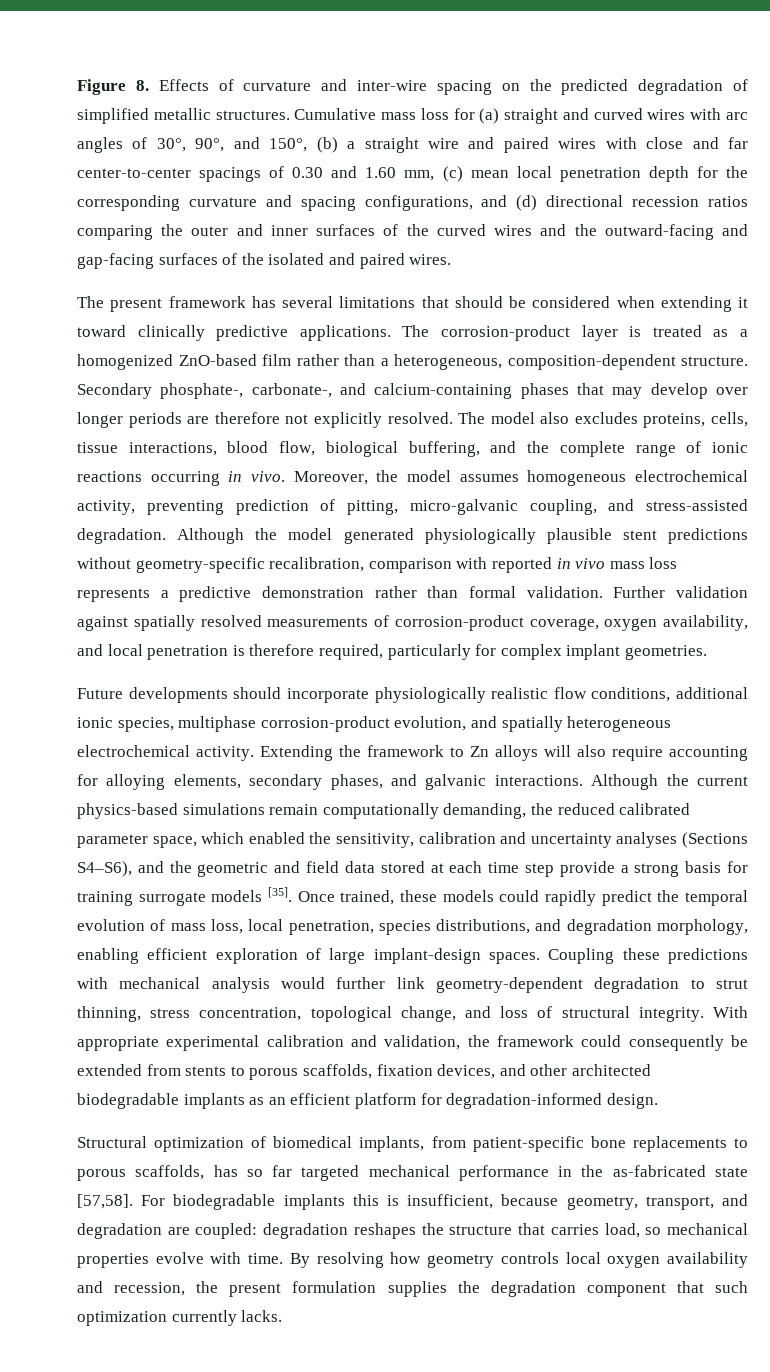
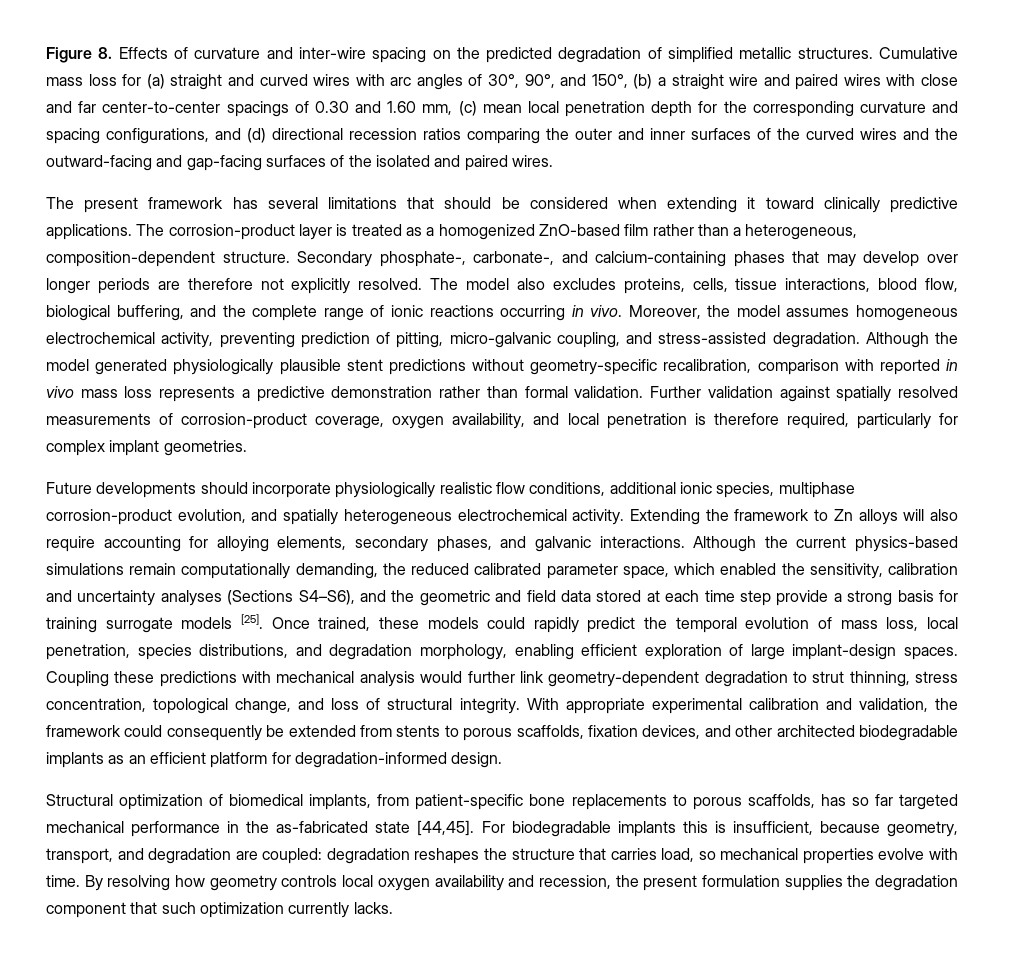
[268,887,292,902] [35]. -> [240,614,263,629] [25].
[77,1194,133,1209] [57,58]. -> [417,820,475,836] [44,45].

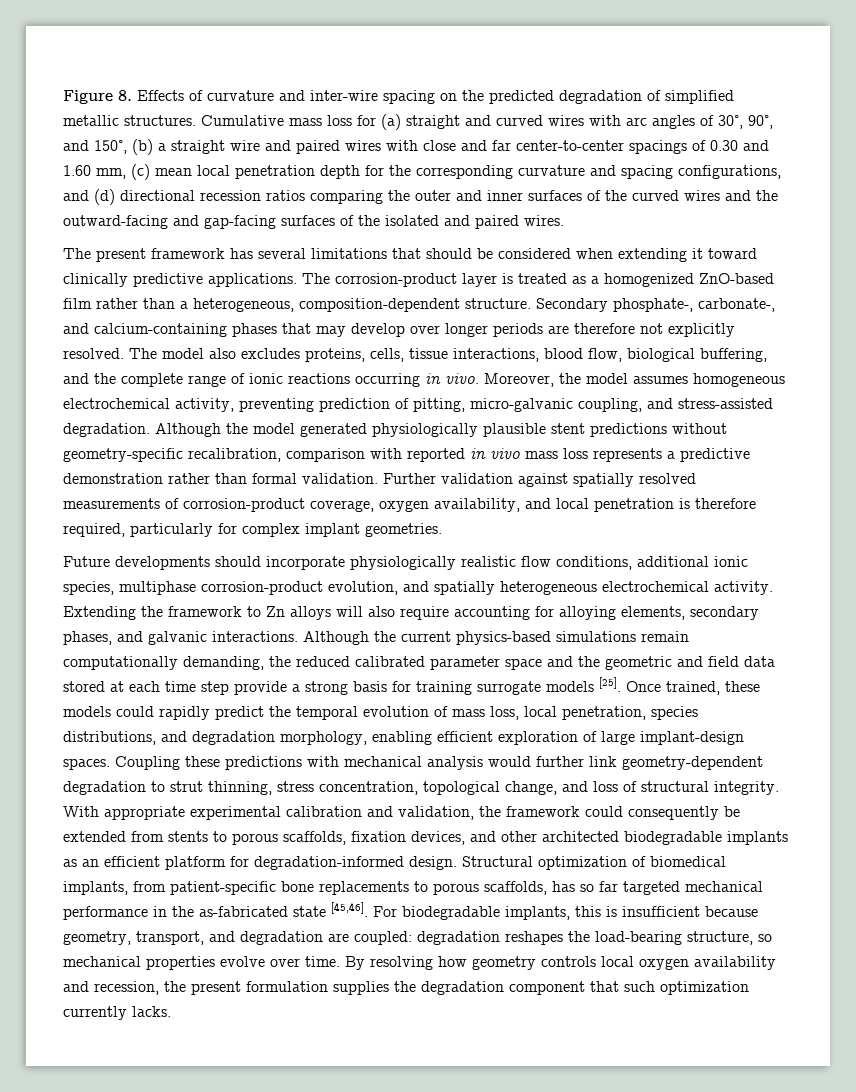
[622,563,959,579] [46,590,355,606] space, which enabled the sensitivity, calibration and uncertainty analyses (Sections S4–S6), -> [505,658,542,670] space
(503, 760) // -> (457, 863) none
[417,820,475,836] [44,45]. -> [331,902,368,917] [45,46].
[617,821,676,837] implants -> [505,906,570,920] implants,
[732,821,813,835] insufficient, -> [622,906,700,917] insufficient
[511,848,695,862] structure that carries load, -> [595,931,753,945] load-bearing structure,
[929,848,958,860] with -> [270,958,300,967] over

